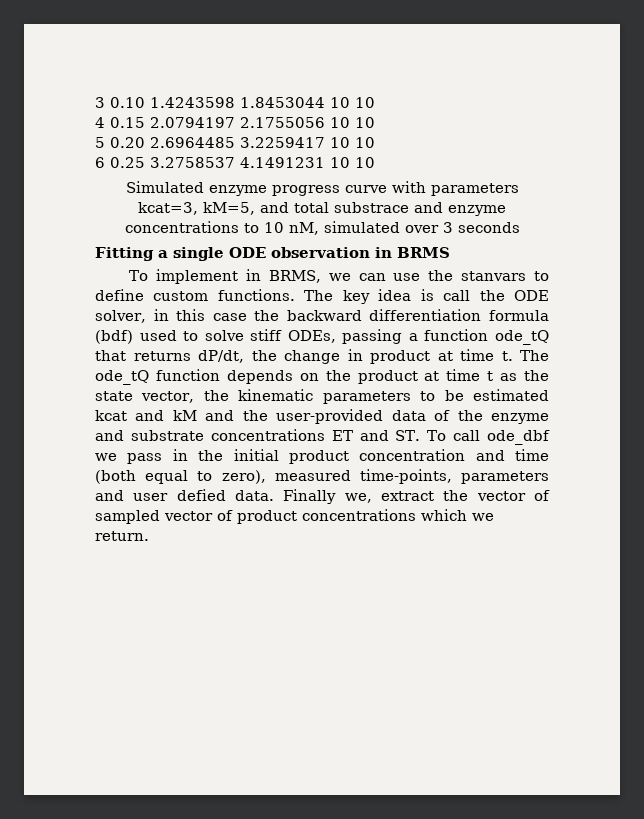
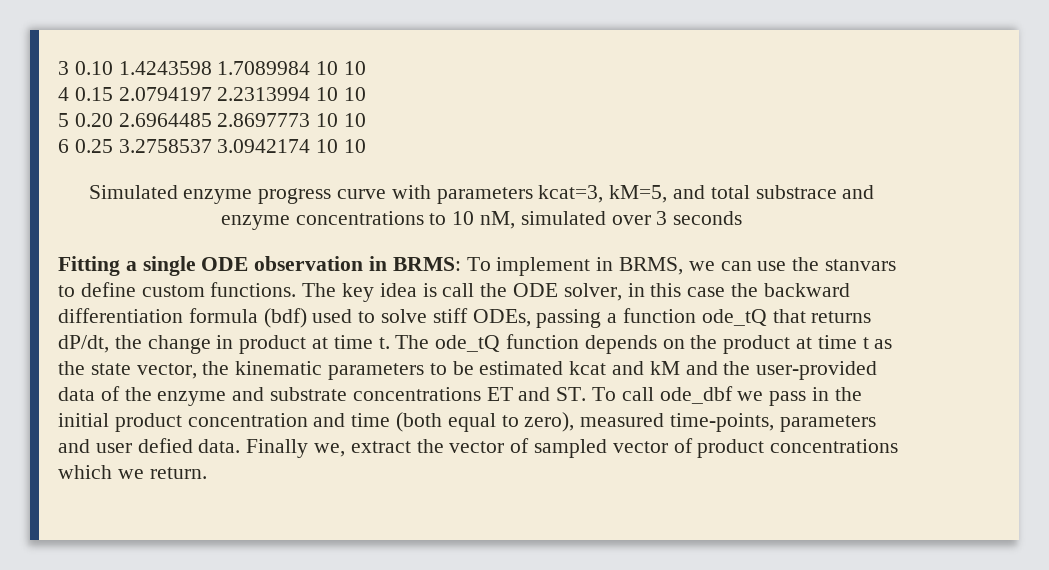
[240,97,325,108] 1.8453044 -> [217,61,311,75] 1.7089984
[240,117,325,128] 2.1755056 -> [217,87,311,101] 2.2313994
[240,137,325,148] 3.2259417 -> [217,113,311,127] 2.8697773
[240,157,325,168] 4.1491231 -> [217,139,311,153] 3.0942174
[397,247,450,258] BRMS // -> [392,257,461,271] BRMS:

